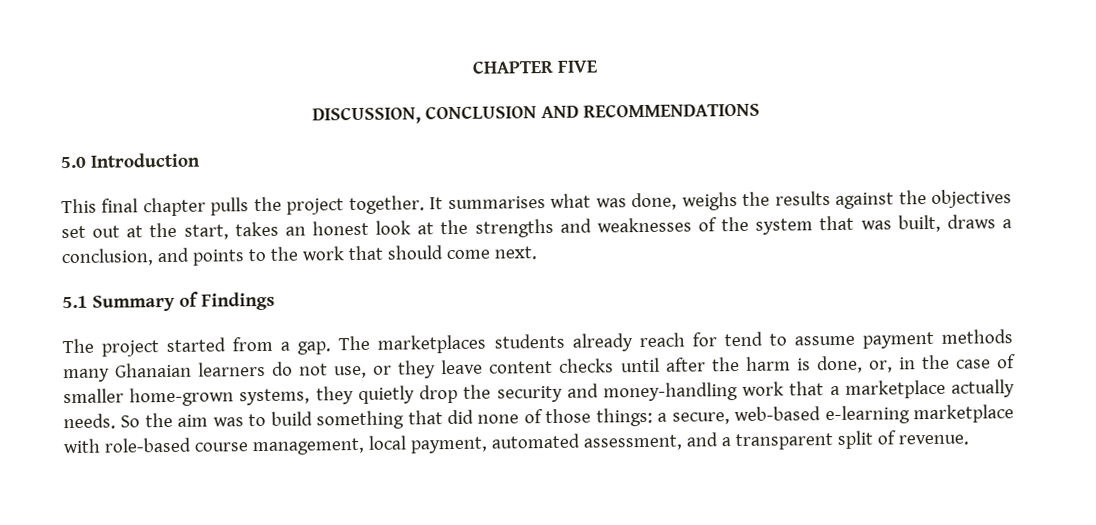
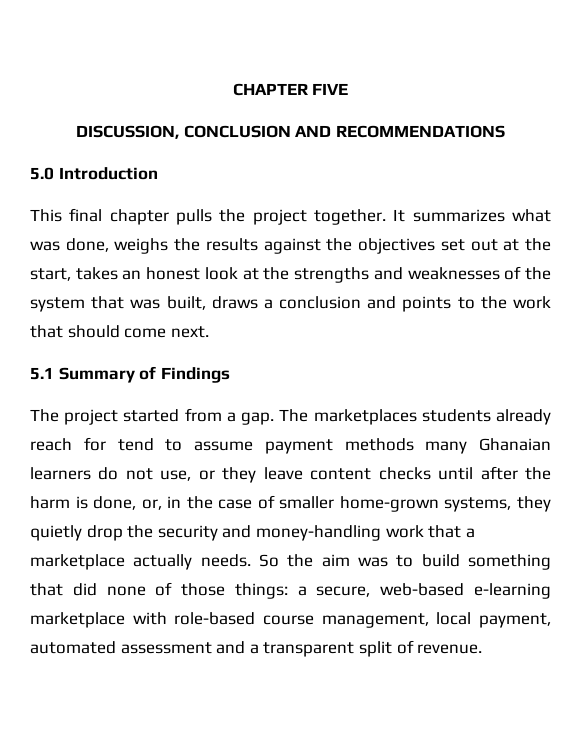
[447,196,546,210] summarises -> [412,209,505,222] summarizes
[61,248,154,267] conclusion, -> [279,296,362,309] conclusion
[582,434,682,451] assessment, -> [120,642,212,654] assessment

